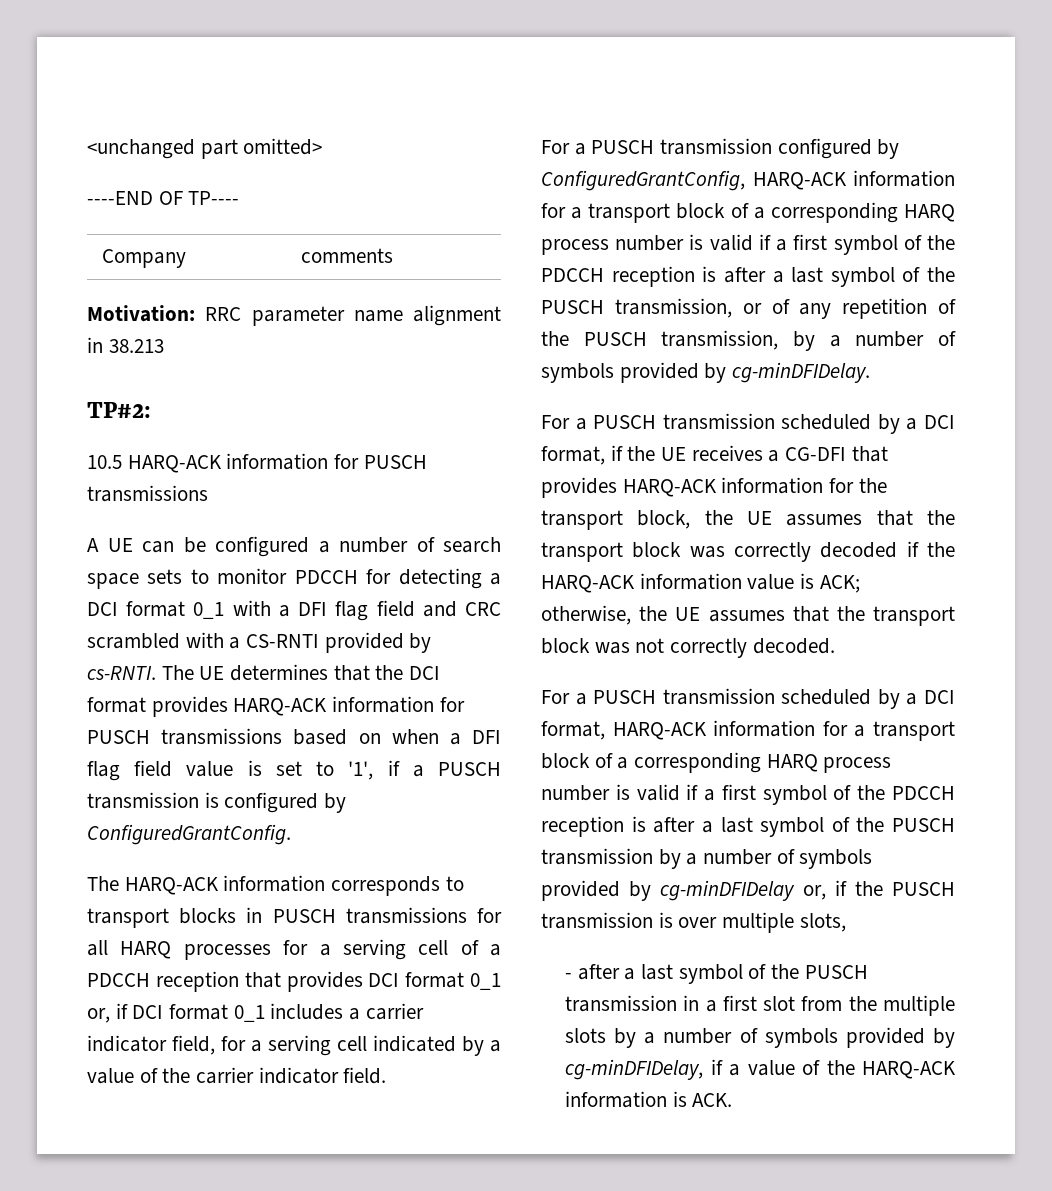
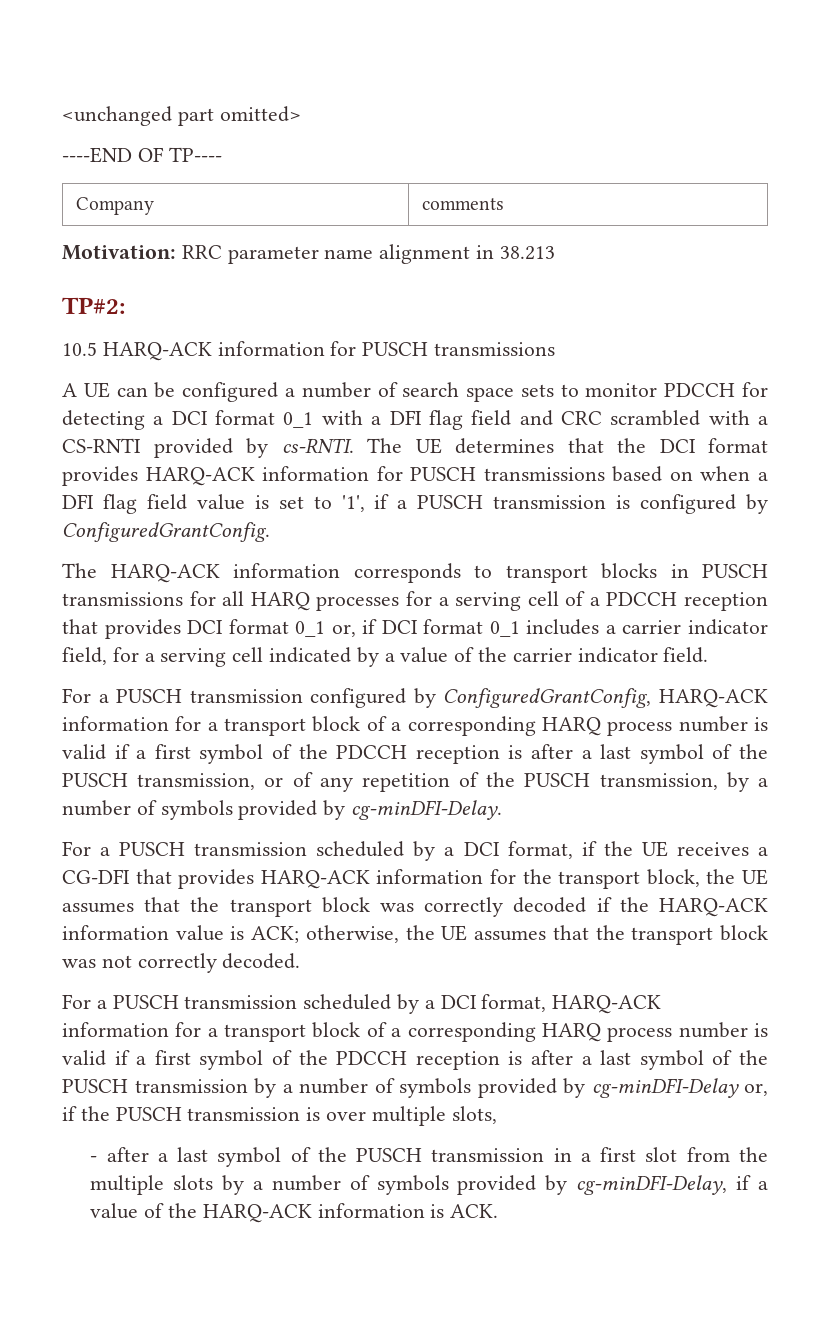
[732,362,871,383] cg-minDFIDelay. -> [351,800,503,820] cg-minDFI-Delay.
[660,880,796,901] cg-minDFIDelay -> [591,1078,739,1098] cg-minDFI-Delay
[565,1059,704,1080] cg-minDFIDelay, -> [576,1175,728,1195] cg-minDFI-Delay,

